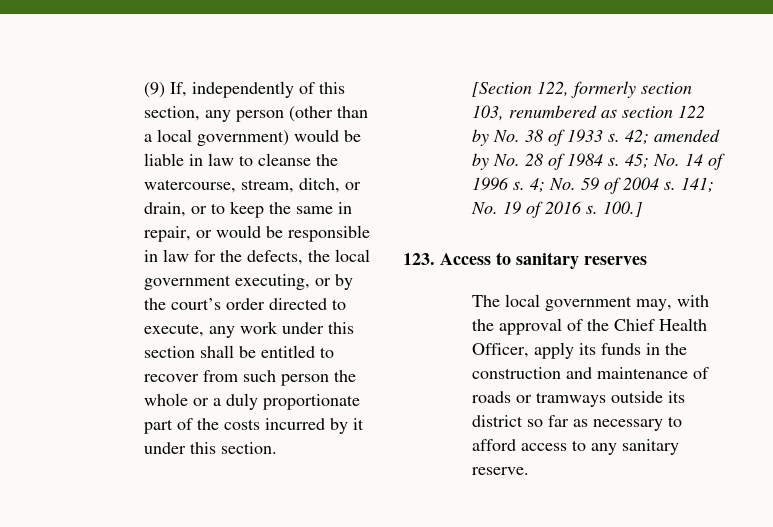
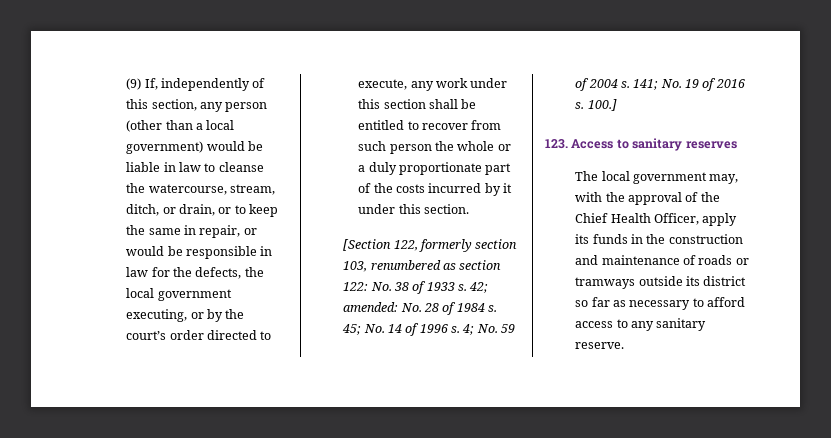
[678,105,706,118] [472,129,490,146] 122 by -> [343,282,369,291] 122:
[654,129,721,142] [472,153,490,170] amended by -> [343,302,399,312] amended:

